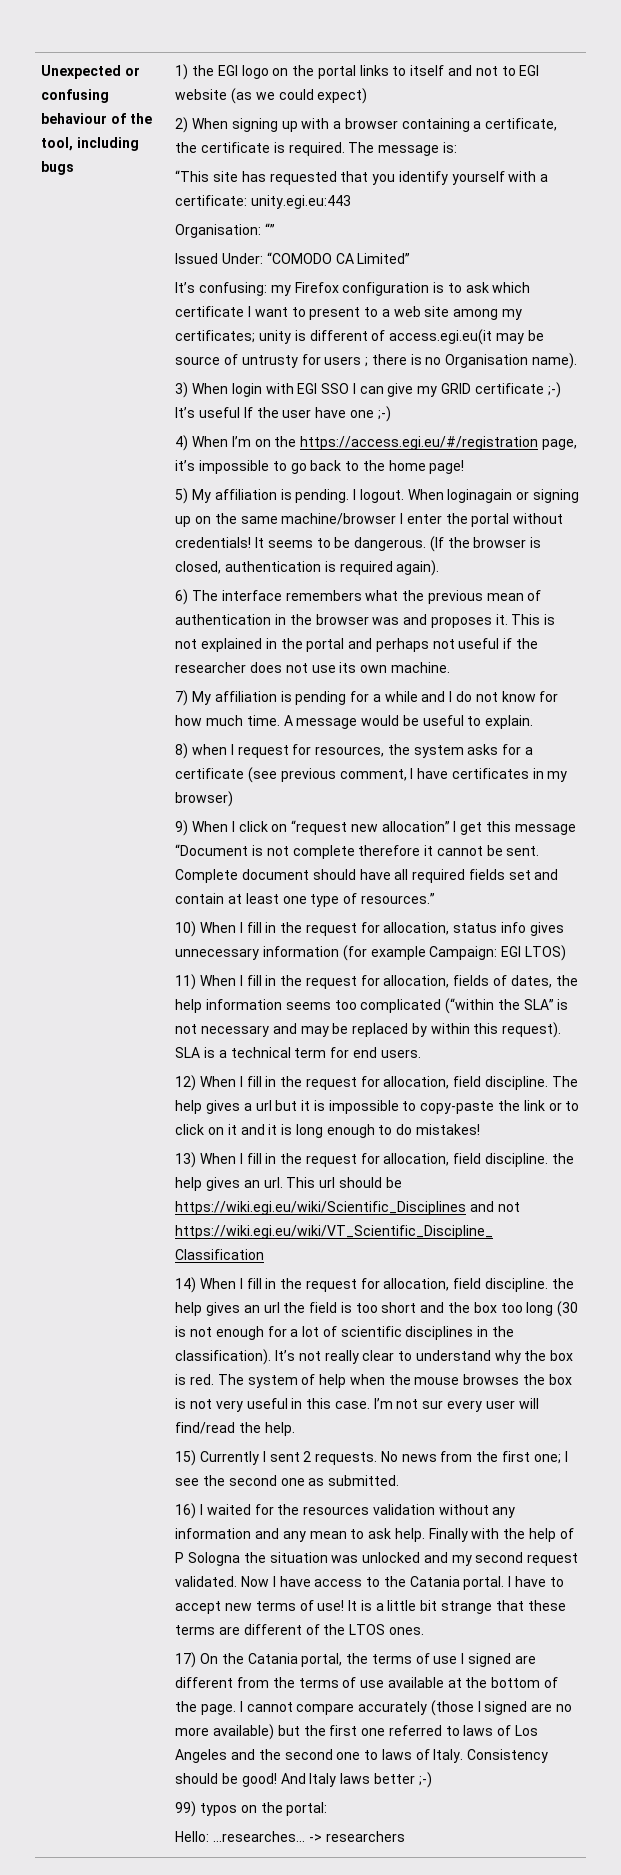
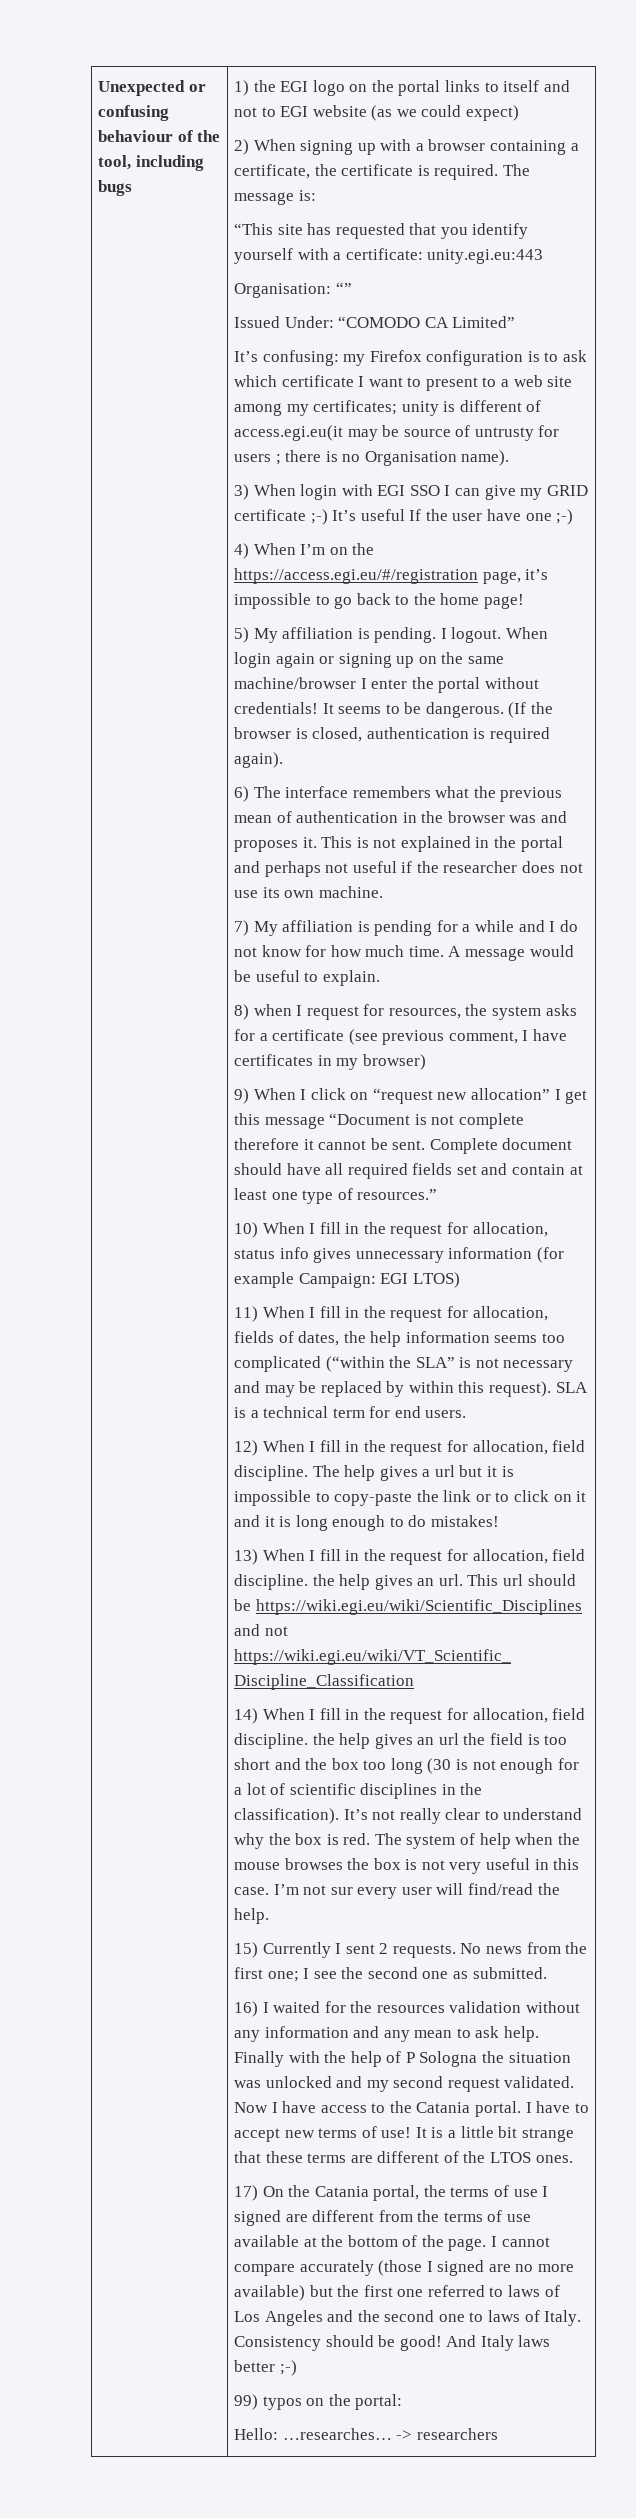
[447,489,513,503] loginagain -> [233,652,315,668] login again

